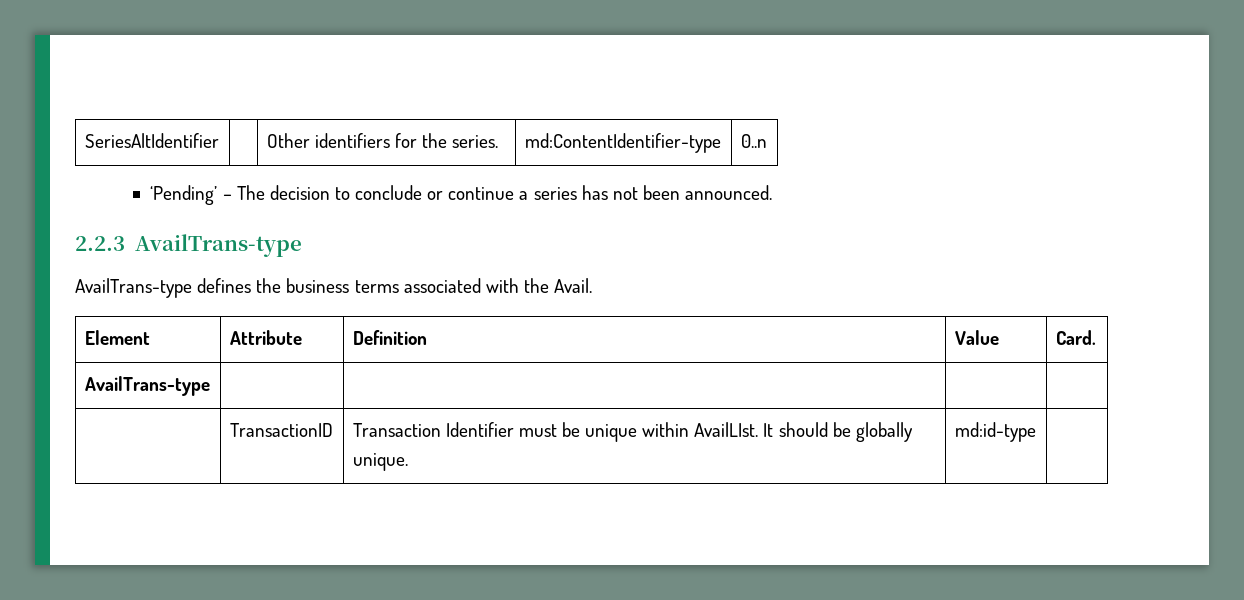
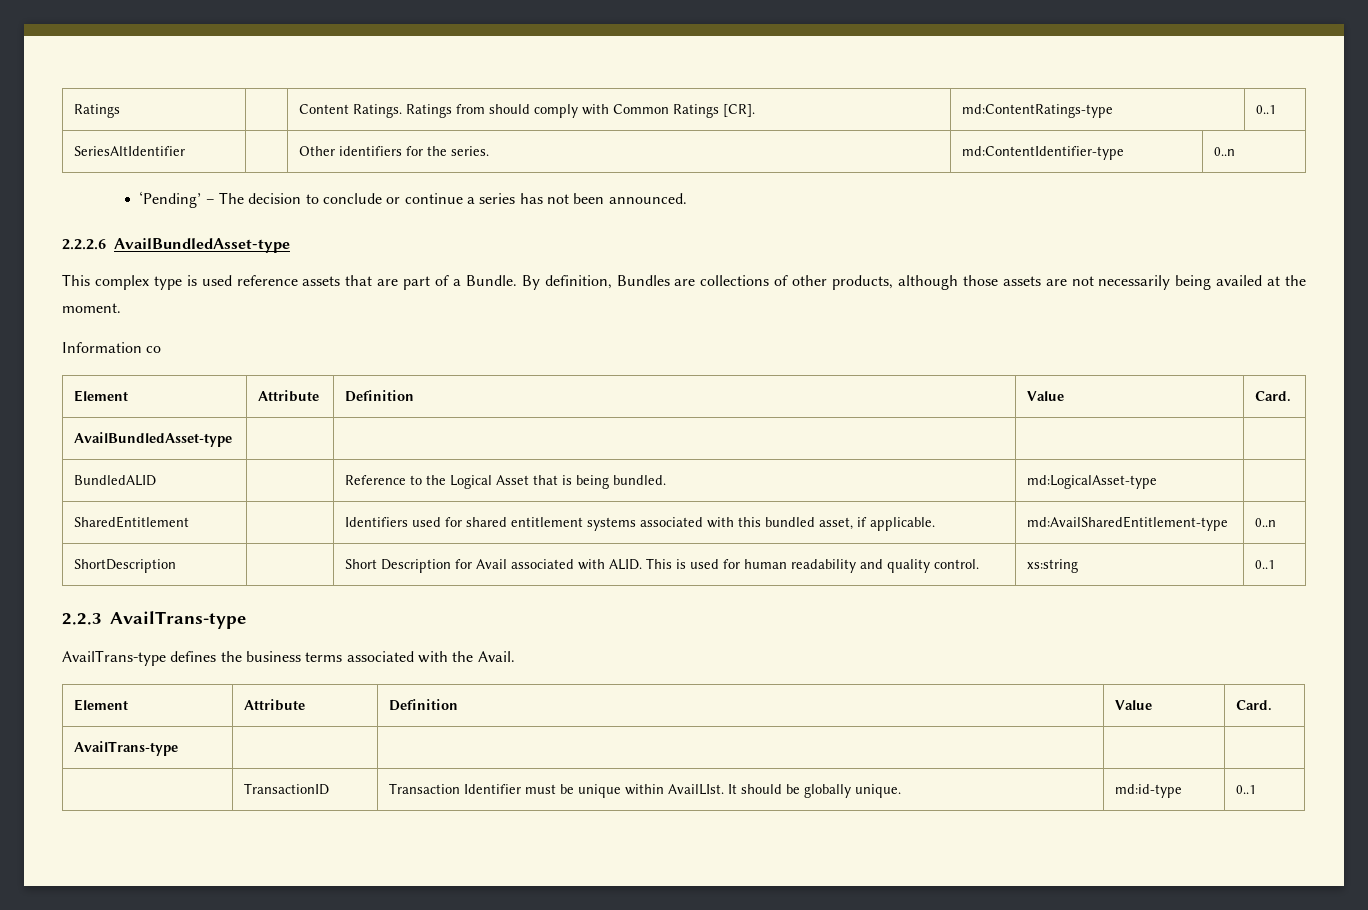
(84, 140) none -> [73,104,120,118] [298,104,755,118] [961,104,1113,118] [1255,105,1276,114] Ratings | | Content Ratings. Ratings from should comply with Common Ratings [CR]. | md:ContentRatings-type | 0..1 //
(773, 192) none -> [62,238,290,253] [62,274,1306,290] [62,303,121,313] [62,342,162,353] [73,390,128,402] [257,390,319,402] [344,390,414,402] [1026,391,1064,401] [1254,391,1291,402] [73,432,232,447] [73,475,156,486] [344,475,666,489] [1026,475,1157,489] [73,516,189,528] [344,517,935,531] [1026,516,1228,531] [1254,518,1276,527] [73,559,176,573] [344,558,979,573] [1026,559,1078,573] [1254,560,1275,569] // 2.2.2.6 AvailBundledAsset-type // This complex type is used reference assets that are part of a Bundle. By definition, Bundles are collections of other products, although those assets are not necessarily being availed at the moment. // Information co // Element | Attribute | Definition | Value | Card. // AvailBundledAsset-type | | | | // BundledALID | | Reference to the Logical Asset that is being bundled. | md:LogicalAsset-type | // SharedEntitlement | | Identifiers used for shared entitlement systems associated with this bundled asset, if applicable. | md:AvailSharedEntitlement-type | 0..n // ShortDescription | | Short Description for Avail associated with ALID. This is used for human readability and quality control. | xs:string | 0..1
(1036, 432) none -> [1235,785,1256,794] 0..1

